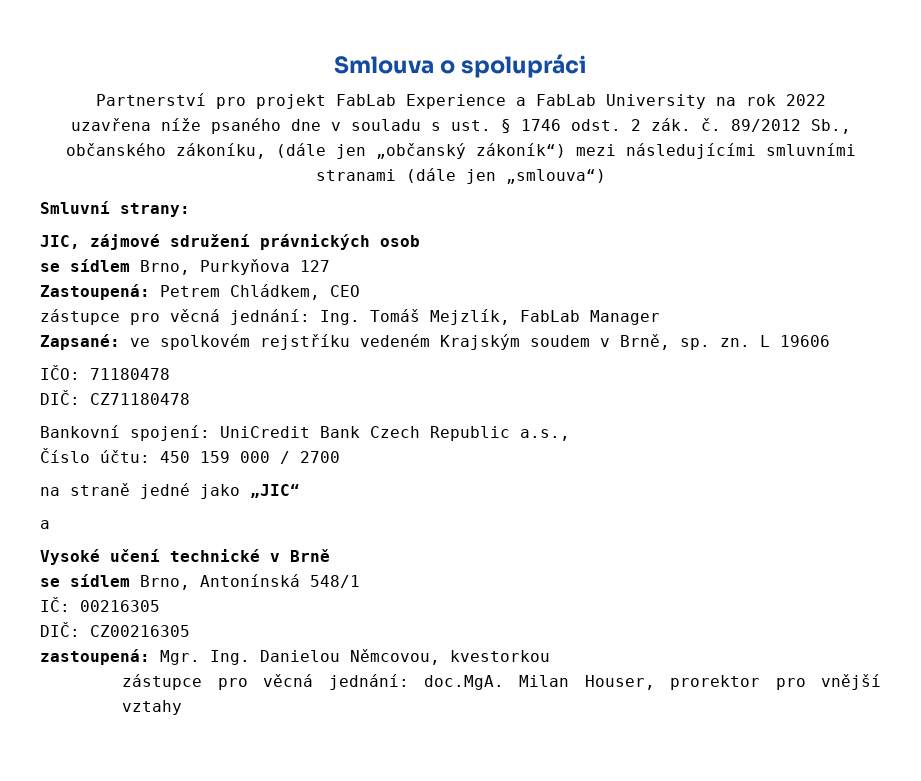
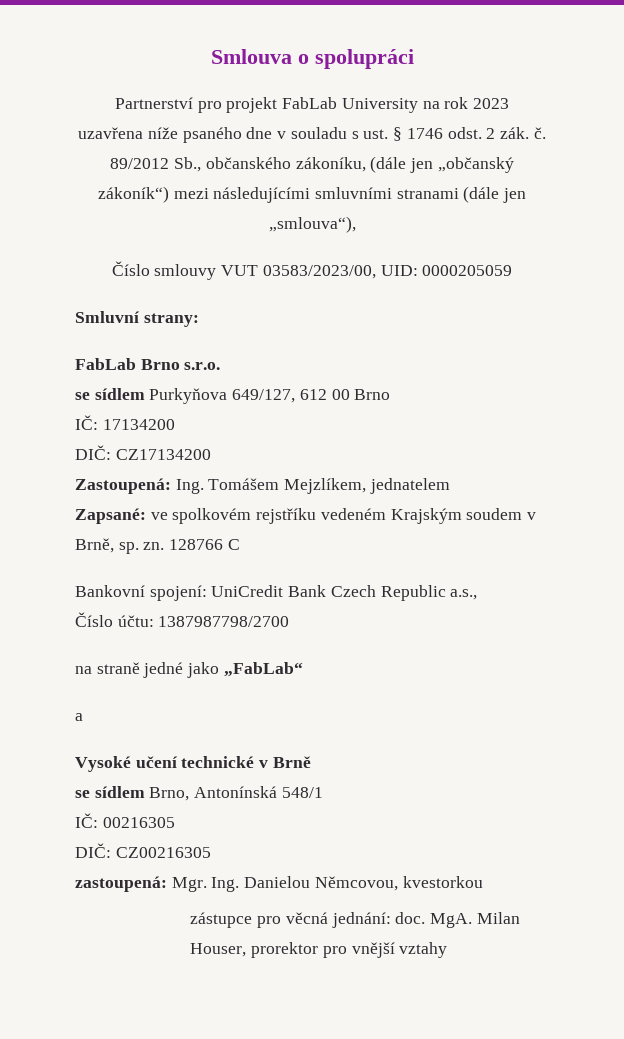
[405,94,596,109] Experience a FabLab -> (338, 103) none
[785,94,826,106] 2022 -> [473,98,510,109] 2023
[505,169,606,184] [40,201,190,217] [40,234,420,250] [40,259,330,275] [40,284,360,300] [40,309,660,325] „smlouva“) // Smluvní strany: // JIC, zájmové sdružení právnických osob // se sídlem Brno, Purkyňova 127 // Zastoupená: Petrem Chládkem, CEO // zástupce pro věcná jednání: Ing. Tomáš Mejzlík, FabLab Manager -> [268,216,356,233] [111,261,513,280] [75,311,199,327] [75,358,221,370] [75,388,391,404] [75,415,175,430] [75,445,211,460] [75,478,450,494] „smlouva“), // Číslo smlouvy VUT 03583/2023/00, UID: 0000205059 // Smluvní strany: // FabLab Brno s.r.o. // se sídlem Purkyňova 649/127, 612 00 Brno // IČ: 17134200 // DIČ: CZ17134200 // Zastoupená: Ing. Tomášem Mejzlíkem, jednatelem
[760,335,830,347] [40,365,170,380] [40,390,190,405] L 19606 // IČO: 71180478 // DIČ: CZ71180478 -> [169,539,240,550] 128766 C
[160,451,340,464] 450 159 000 / 2700 -> [158,616,290,627] 1387987798/2700
[250,484,300,498] „JIC“ -> [223,662,303,677] „FabLab“
[424,675,505,690] doc.MgA. -> [395,912,472,928] doc. MgA.

